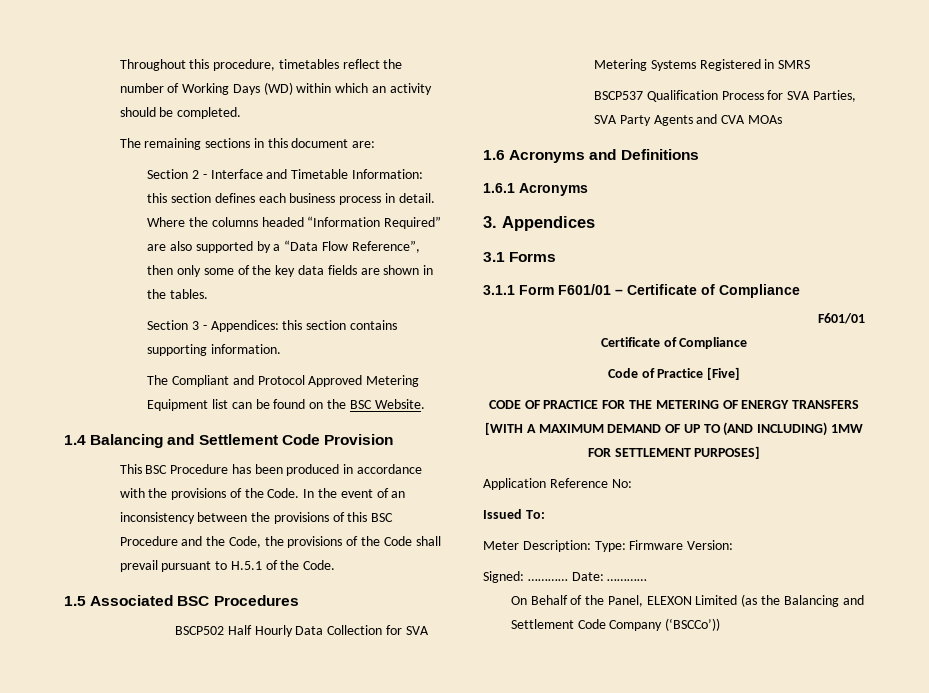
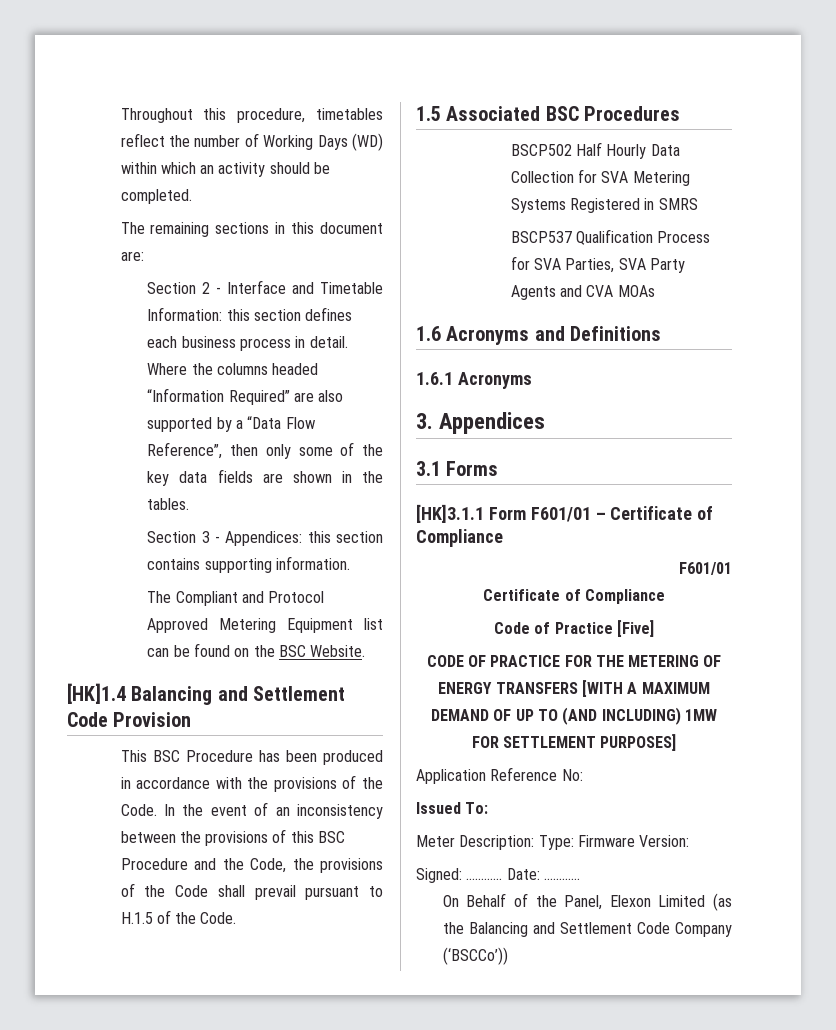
[64,435,86,445] 1.4 -> [67,683,126,704] [HK]1.4
[230,561,262,570] H.5.1 -> [120,912,153,924] H.1.5
[483,285,515,295] 3.1.1 -> [416,504,484,523] [HK]3.1.1
[646,596,692,605] ELEXON -> [609,895,651,907] Elexon

